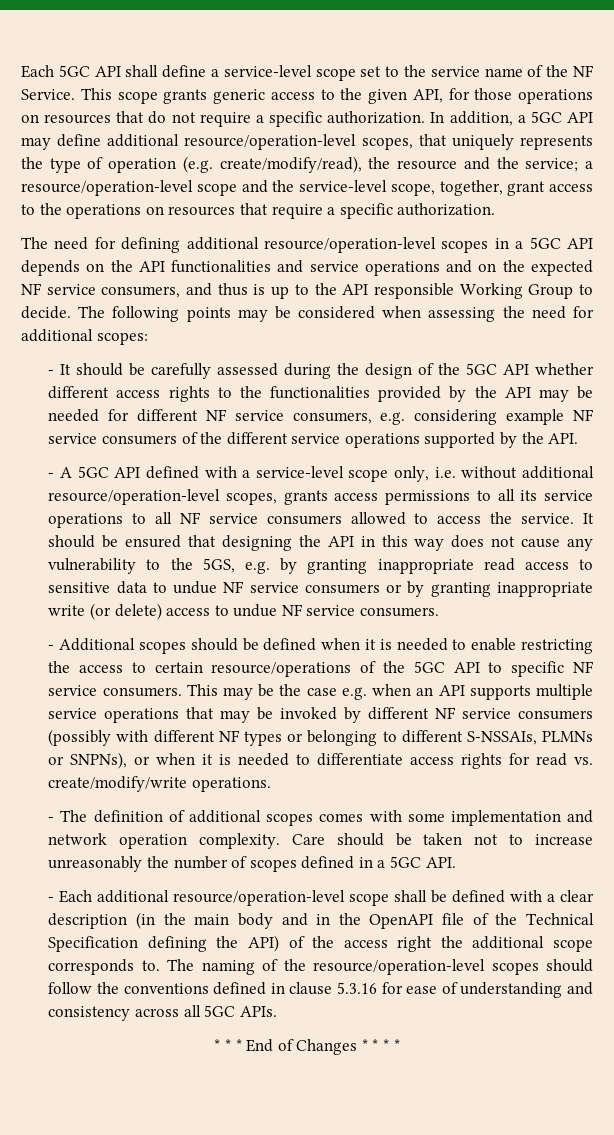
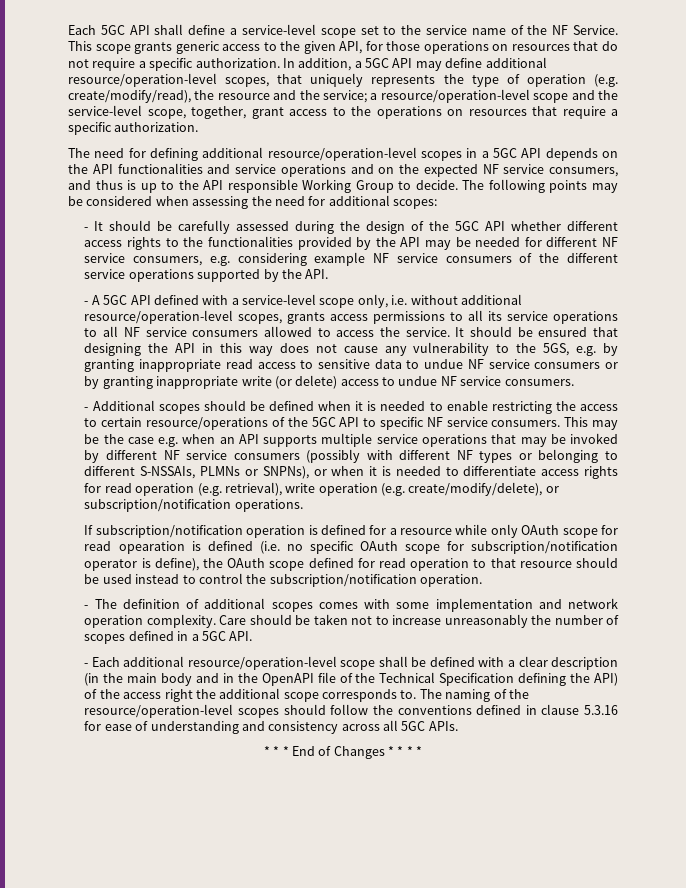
[574,757,594,765] [48,776,271,792] vs. create/modify/write operations. -> [135,482,559,496] [84,499,303,512] [84,524,619,538] [84,541,618,554] [84,557,618,571] [84,573,483,587] operation (e.g. retrieval), write operation (e.g. create/modify/delete), or subscription/notification operations. // If subscription/notification operation is defined for a resource while only OAuth scope for read opearation is defined (i.e. no specific OAuth scope for subscription/notification operator is define), the OAuth scope defined for read operation to that resource should be used instead to control the subscription/notification operation.

